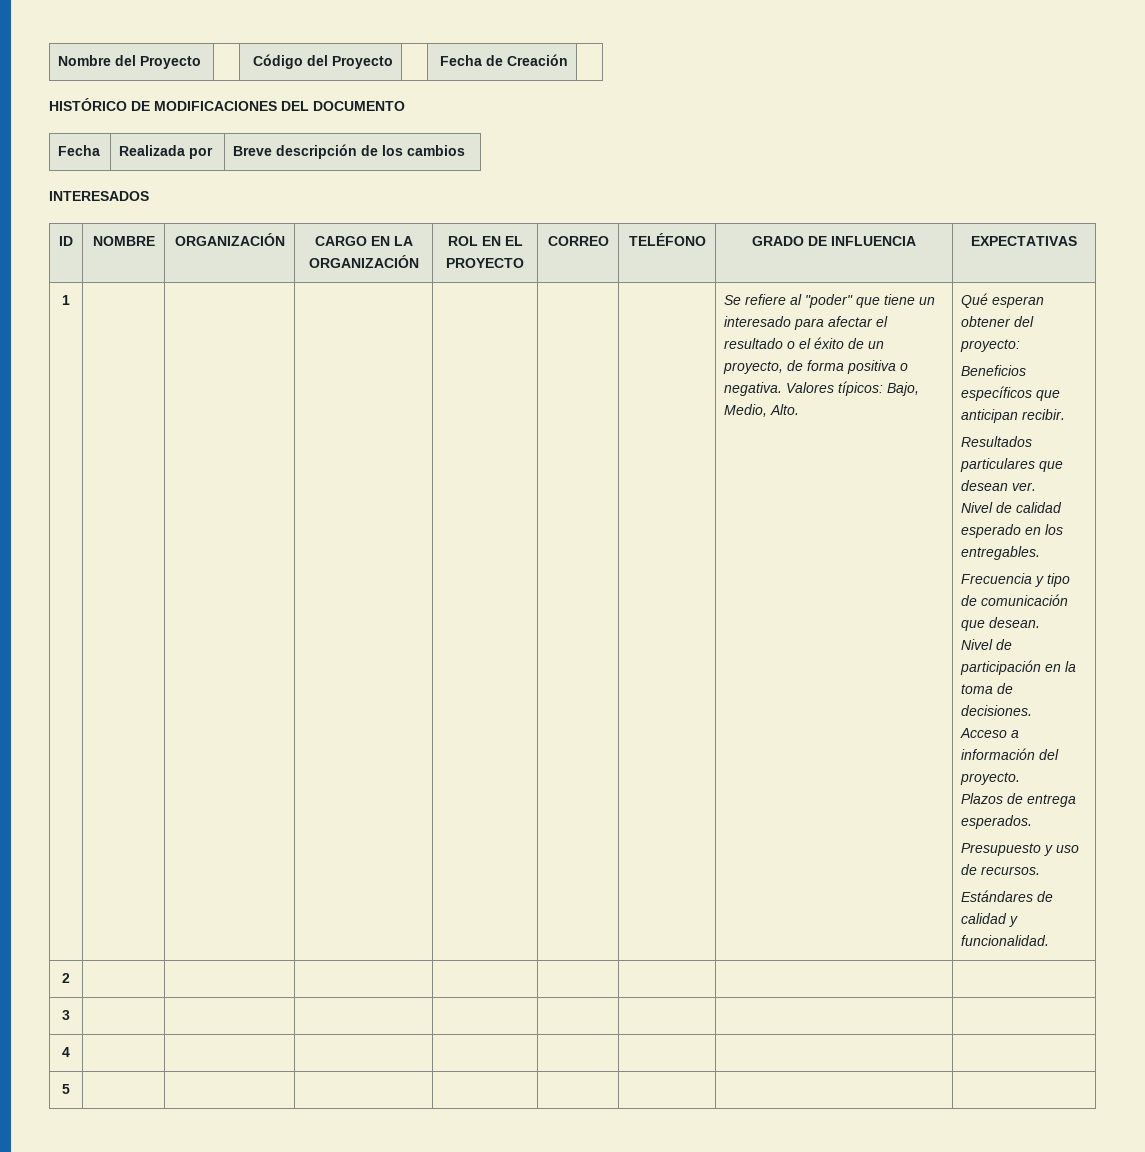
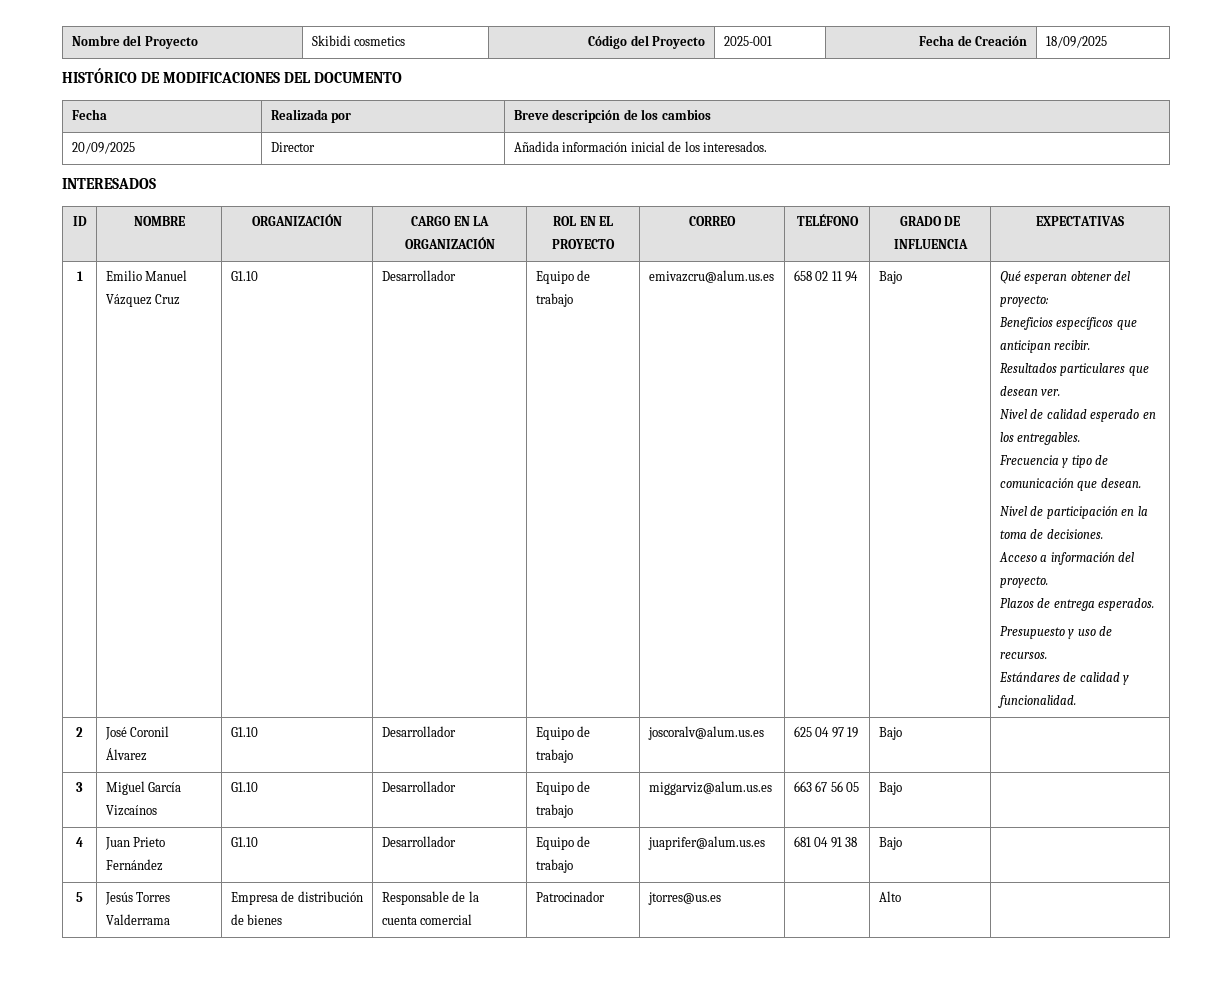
(202, 62) none -> [311,35,406,46] Skibidi cosmetics
(393, 62) none -> [723,36,772,46] 2025-001
(568, 60) none -> [1045,36,1107,48] 18/09/2025
(466, 150) none -> [71,142,135,154] [270,142,315,152] [513,141,768,152] // 20/09/2025 | Director | Añadida información inicial de los interesados.
[724,294,936,308] [724,316,889,330] [724,337,885,349] [723,360,909,374] [724,381,920,396] [724,404,800,417] | | | | | | Se refiere al "poder" que tiene un interesado para afectar el resultado o el éxito de un proyecto, de forma positiva o negativa. Valores típicos: Bajo, Medio, Alto. -> [105,270,188,281] [105,294,181,307] [230,271,258,281] [381,270,456,281] [535,270,591,284] [535,293,573,307] [648,270,774,283] [793,270,859,282] [878,271,902,284] Emilio Manuel Vázquez Cruz | G1.10 | Desarrollador | Equipo de trabajo | emivazcru@alum.us.es | 658 02 11 94 | Bajo
[62,1010,70,1020] [62,1047,70,1057] [62,1084,70,1094] | | | | | | | // 3 | | | | | | | | // 4 | | | | | | | | // 5 | | | | | | | -> [104,726,170,740] [105,748,147,761] [230,727,258,737] [381,726,456,737] [535,726,591,740] [535,749,573,763] [647,726,764,740] [793,726,859,738] [878,727,902,740] [76,782,83,792] [105,781,182,795] [105,805,157,816] [230,782,258,792] [381,781,456,792] [535,781,591,795] [535,804,573,818] [648,781,772,795] [793,781,860,792] [878,782,902,795] [76,837,83,847] [104,837,166,850] [105,859,163,871] [230,837,258,847] [381,836,456,847] [535,836,591,850] [535,859,573,873] [647,836,765,850] [793,836,858,848] [878,837,902,850] [76,892,83,902] [104,892,171,905] [105,914,170,925] [230,891,363,905] [230,914,283,925] [381,891,479,905] [381,914,473,925] [535,891,605,902] [647,892,721,905] [878,891,901,902] José Coronil Álvarez | G1.10 | Desarrollador | Equipo de trabajo | joscoralv@alum.us.es | 625 04 97 19 | Bajo | // 3 | Miguel García Vizcaínos | G1.10 | Desarrollador | Equipo de trabajo | miggarviz@alum.us.es | 663 67 56 05 | Bajo | // 4 | Juan Prieto Fernández | G1.10 | Desarrollador | Equipo de trabajo | juaprifer@alum.us.es | 681 04 91 38 | Bajo | // 5 | Jesús Torres Valderrama | Empresa de distribución de bienes | Responsable de la cuenta comercial | Patrocinador | jtorres@us.es | | Alto

